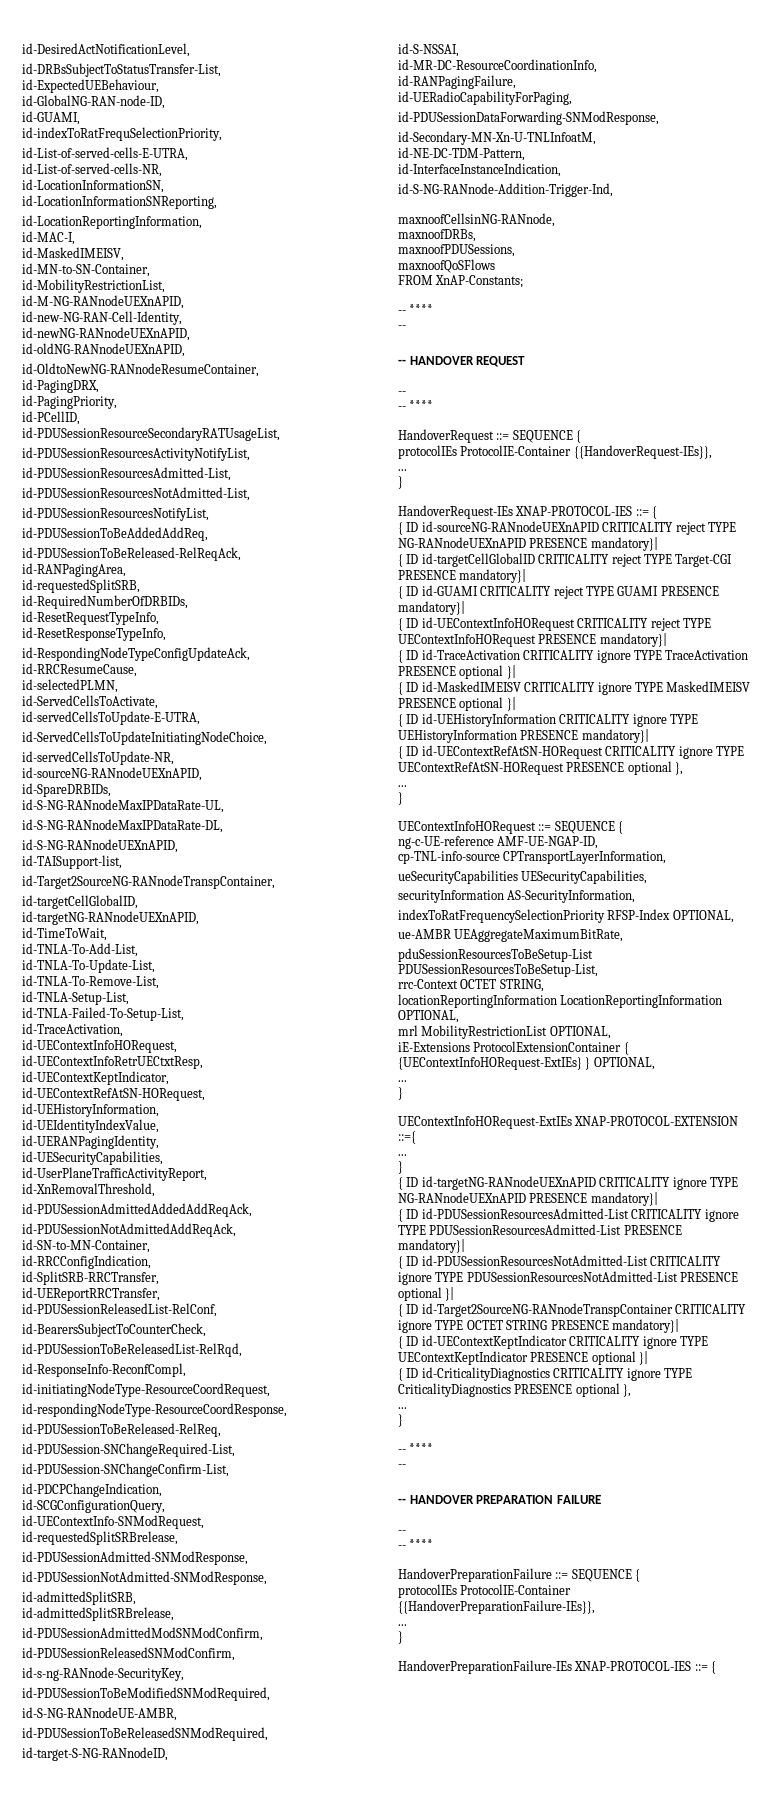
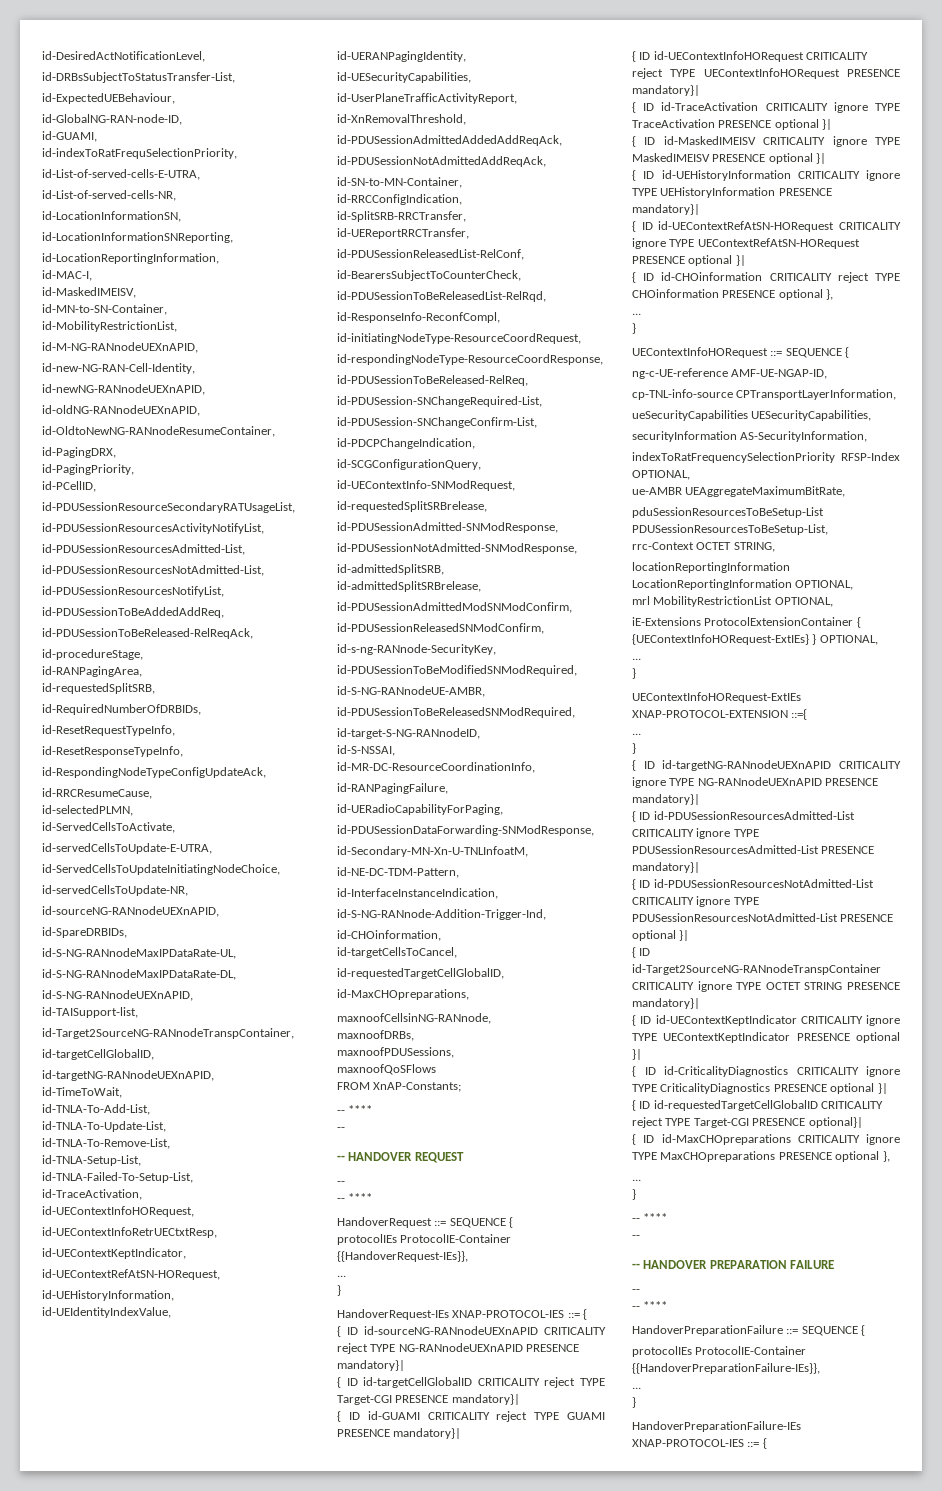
(241, 554) none -> [42,649,143,660] // id-procedureStage,
(613, 190) none -> [337,930,441,941] [337,947,457,958] [337,968,504,979] [337,989,469,1000] // id-CHOinformation, // id-targetCellsToCancel, // id-requestedTargetCellGlobalID, // id-MaxCHOpreparations,
(672, 768) none -> [735,255,746,266] [632,272,900,283] [632,289,823,300] }| // { ID id-CHOinformation CRITICALITY reject TYPE CHOinformation PRESENCE optional
(620, 1390) none -> [877,1083,888,1094] [632,1100,884,1111] [632,1117,863,1128] [632,1134,900,1145] [632,1151,880,1162] }| // { ID id-requestedTargetCellGlobalID CRITICALITY reject TYPE Target-CGI PRESENCE optional}| // { ID id-MaxCHOpreparations CRITICALITY ignore TYPE MaxCHOpreparations PRESENCE optional

